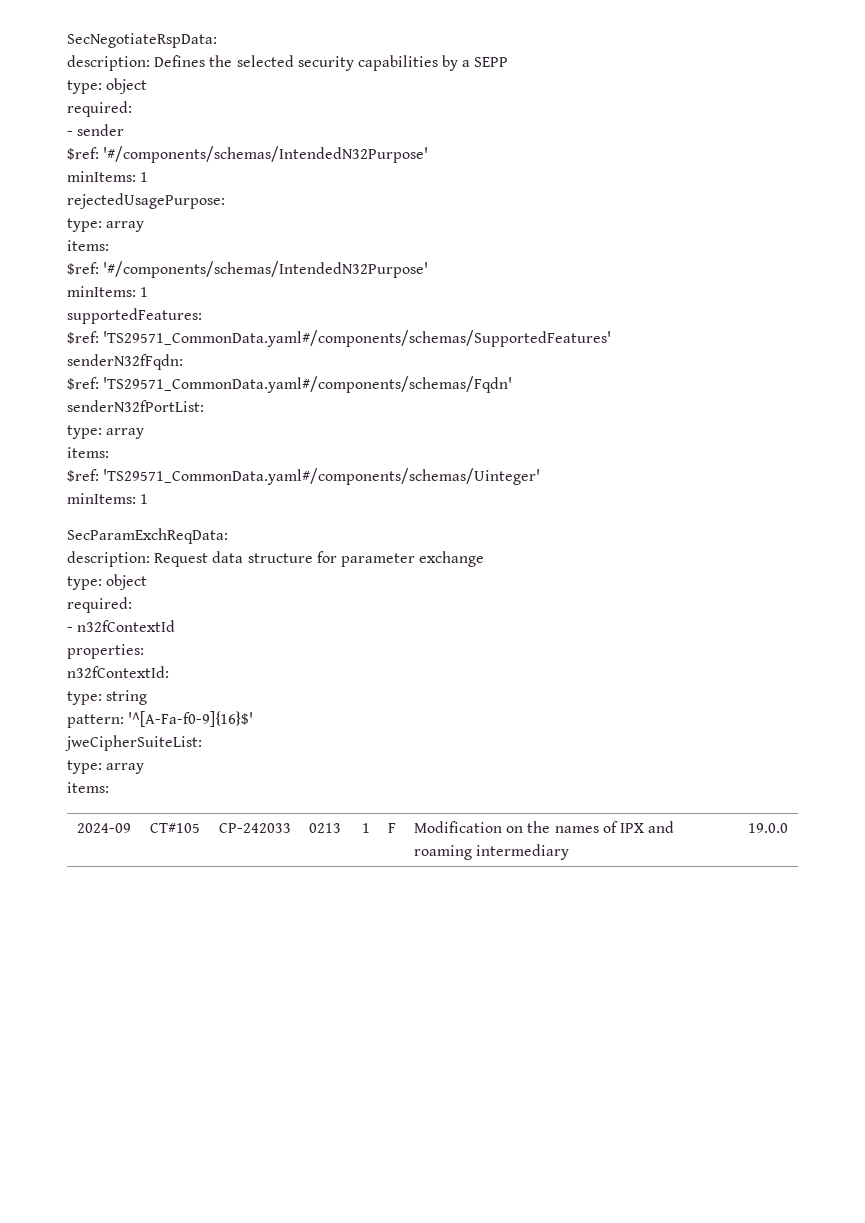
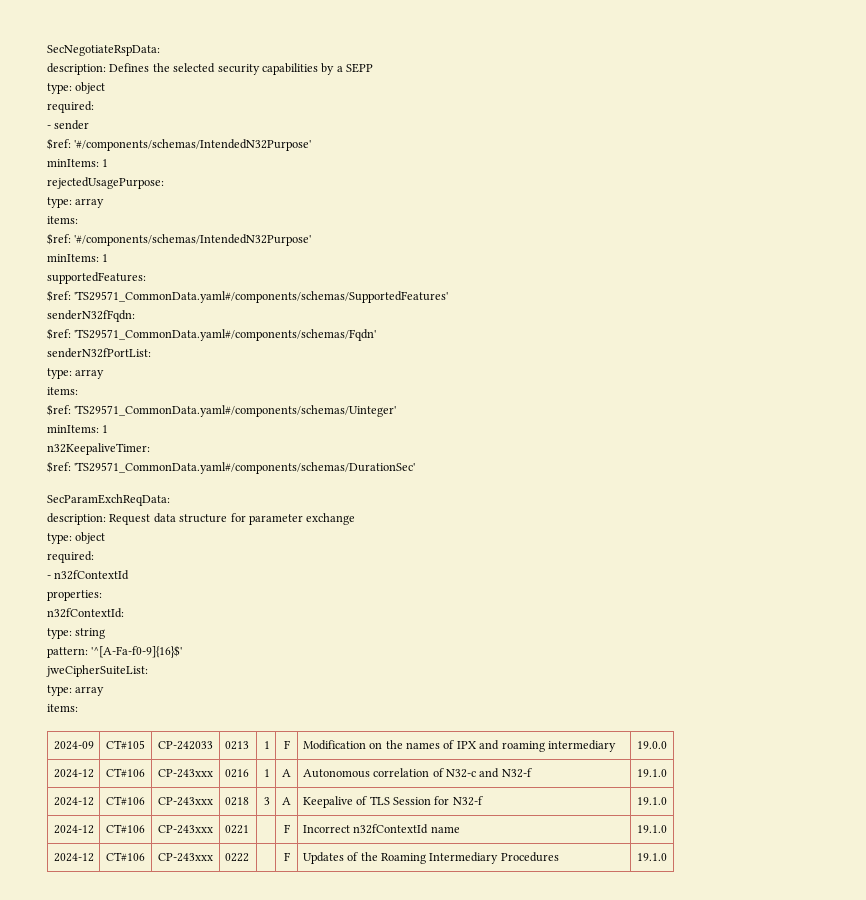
(149, 499) none -> [47,443,150,455] [47,461,416,474] // n32KeepaliveTimer: // $ref: 'TS29571_CommonData.yaml#/components/schemas/DurationSec'
(788, 828) none -> [53,769,94,778] [106,768,145,777] [158,769,213,778] [224,769,249,778] [264,769,271,777] [282,769,291,777] [302,768,532,778] [637,769,667,777] [53,797,94,806] [106,796,145,805] [158,797,213,806] [224,797,249,806] [264,797,271,805] [282,797,291,805] [302,796,483,808] [637,797,667,805] [53,825,94,834] [106,824,145,833] [158,825,213,834] [224,825,249,834] [283,824,290,833] [302,824,460,834] [637,825,667,833] [53,853,94,862] [106,852,145,861] [158,853,213,862] [224,853,249,862] [283,852,290,861] [302,852,559,864] [637,853,667,861] // 2024-12 | CT#106 | CP-243xxx | 0216 | 1 | A | Autonomous correlation of N32-c and N32-f | 19.1.0 // 2024-12 | CT#106 | CP-243xxx | 0218 | 3 | A | Keepalive of TLS Session for N32-f | 19.1.0 // 2024-12 | CT#106 | CP-243xxx | 0221 | | F | Incorrect n32fContextId name | 19.1.0 // 2024-12 | CT#106 | CP-243xxx | 0222 | | F | Updates of the Roaming Intermediary Procedures | 19.1.0

